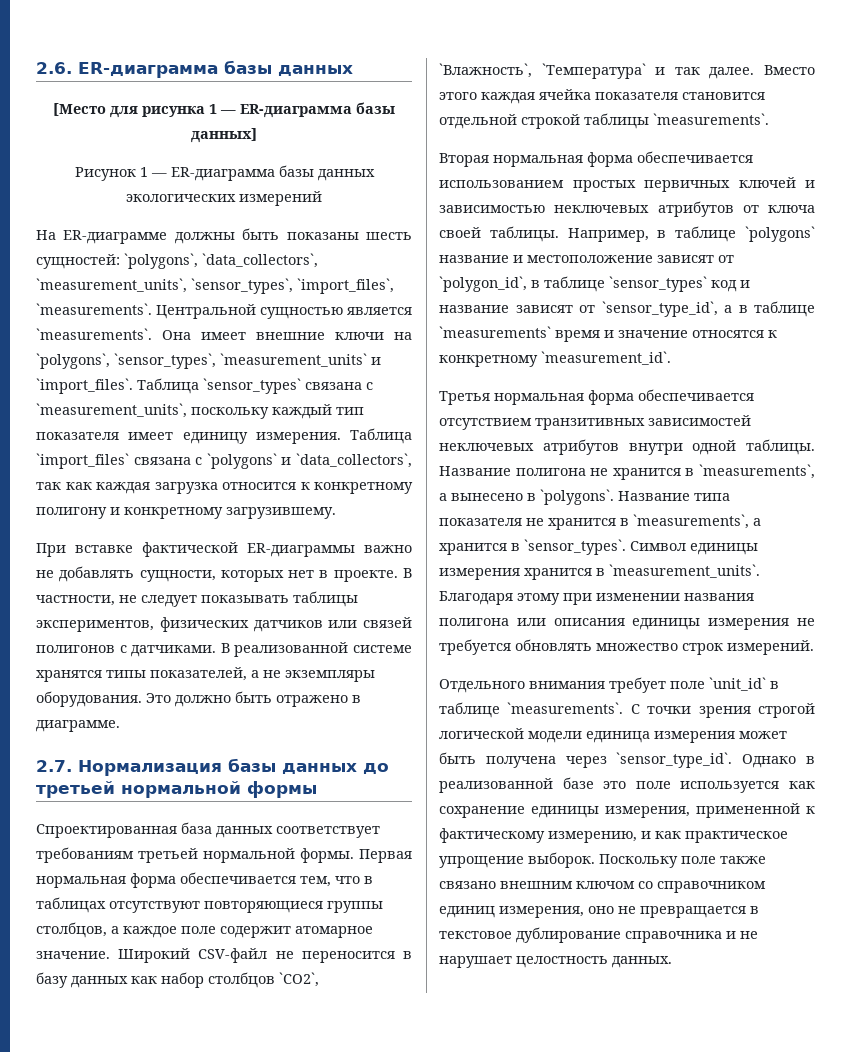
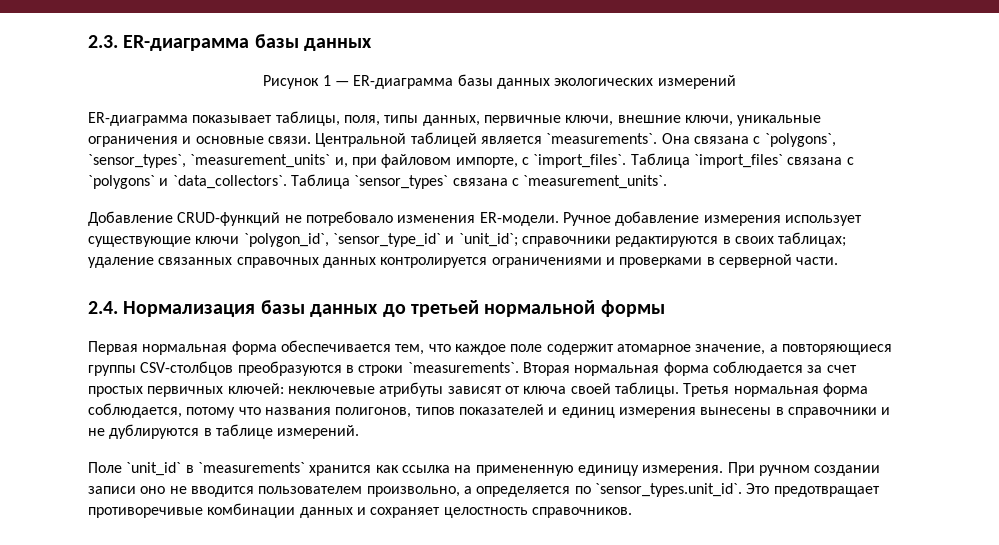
[36,60,353,78] [53,102,395,118] [191,128,257,143] 2.6. ER-диаграмма базы данных // [Место для рисунка 1 — ER-диаграмма базы данных] -> [88,34,373,51] 2.3. ER-диаграмма базы данных
[36,228,412,244] [36,253,318,269] [36,278,394,294] [36,303,412,319] [36,328,412,340] [36,353,381,369] [36,378,373,394] [36,403,364,419] [36,432,341,444] На ER-диаграмме должны быть показаны шесть сущностей: `polygons`, `data_collectors`, `measurement_units`, `sensor_types`, `import_files`, `measurements`. Центральной сущностью является `measurements`. Она имеет внешние ключи на `polygons`, `sensor_types`, `measurement_units` и `import_files`. Таблица `sensor_types` связана с `measurement_units`, поскольку каждый тип показателя имеет единицу измерения. -> [88,111,822,126] [88,132,836,147] [88,154,627,168] ER-диаграмма показывает таблицы, поля, типы данных, первичные ключи, внешние ключи, уникальные ограничения и основные связи. Центральной таблицей является `measurements`. Она связана с `polygons`, `sensor_types`, `measurement_units` и, при файловом импорте, с `import_files`.
[296,453,412,468] [36,482,413,494] [36,507,336,519] [36,542,412,557] [36,566,412,582] [36,591,358,607] [36,617,412,632] [36,642,412,657] [36,667,375,682] [36,691,361,707] [36,720,120,732] [36,760,72,772] `data_collectors`, так как каждая загрузка относится к конкретному полигону и конкретному загрузившему. // При вставке фактической ER-диаграммы важно не добавлять сущности, которых нет в проекте. В частности, не следует показывать таблицы экспериментов, физических датчиков или связей полигонов с датчиками. В реализованной системе хранятся типы показателей, а не экземпляры оборудования. Это должно быть отражено в диаграмме. // 2.7. -> [172,174,668,189] [88,211,862,226] [88,232,847,247] [88,254,839,268] [88,301,118,314] `data_collectors`. Таблица `sensor_types` связана с `measurement_units`. // Добавление CRUD-функций не потребовало изменения ER-модели. Ручное добавление измерения использует существующие ключи `polygon_id`, `sensor_type_id` и `unit_id`; справочники редактируются в своих таблицах; удаление связанных справочных данных контролируется ограничениями и проверками в серверной части. // 2.4.
[36,822,380,838] [36,847,354,863] Спроектированная база данных соответствует требованиям третьей нормальной формы. -> (665, 308) none
[364,876,373,884] [36,897,383,913] [36,922,373,938] [36,948,412,963] [36,972,319,988] [439,63,815,79] [439,89,765,104] [439,113,769,129] в таблицах отсутствуют повторяющиеся группы столбцов, а каждое поле содержит атомарное значение. Широкий CSV-файл не переносится в базу данных как набор столбцов `CO2`, `Влажность`, `Температура` и так далее. Вместо этого каждая ячейка показателя становится отдельной строкой таблицы `measurements`. // -> [454,344,892,355] [88,361,519,376] каждое поле содержит атомарное значение, а повторяющиеся группы CSV-столбцов преобразуются в строки `measurements`.
[637,151,753,163] [439,177,815,192] [439,201,815,217] [439,226,815,242] [439,255,734,263] [439,276,750,292] [439,301,815,317] [439,326,777,342] [439,351,671,367] [439,389,754,405] [439,415,751,430] [439,439,815,455] [439,464,815,480] [439,489,730,505] [439,514,761,530] [439,539,758,555] [439,564,760,580] [439,591,754,605] [439,618,815,630] [439,639,814,655] [439,677,779,693] [439,702,815,718] [439,728,787,743] [439,752,815,768] [439,777,815,793] [439,803,815,818] [439,828,788,843] [439,852,766,868] [439,881,766,893] [439,906,759,918] [439,927,758,943] [439,956,672,968] обеспечивается использованием простых первичных ключей и зависимостью неключевых атрибутов от ключа своей таблицы. Например, в таблице `polygons` название и местоположение зависят от `polygon_id`, в таблице `sensor_types` код и название зависят от `sensor_type_id`, а в таблице `measurements` время и значение относятся к конкретному `measurement_id`. // Третья нормальная форма обеспечивается отсутствием транзитивных зависимостей неключевых атрибутов внутри одной таблицы. Название полигона не хранится в `measurements`, а вынесено в `polygons`. Название типа показателя не хранится в `measurements`, а хранится в `sensor_types`. Символ единицы измерения хранится в `measurement_units`. Благодаря этому при изменении названия полигона или описания единицы измерения не требуется обновлять множество строк измерений. // Отдельного внимания требует поле `unit_id` в таблице `measurements`. С точки зрения строгой логической модели единица измерения может быть получена через `sensor_type_id`. Однако в реализованной базе это поле используется как сохранение единицы измерения, примененной к фактическому измерению, и как практическое упрощение выборок. Поскольку поле также связано внешним ключом со справочником единиц измерения, оно не превращается в текстовое дублирование справочника и не нарушает целостность данных. -> [712,361,857,376] [88,382,868,397] [88,403,891,418] [88,424,360,439] [88,462,881,476] [88,483,880,497] [88,503,632,518] соблюдается за счет простых первичных ключей: неключевые атрибуты зависят от ключа своей таблицы. Третья нормальная форма соблюдается, потому что названия полигонов, типов показателей и единиц измерения вынесены в справочники и не дублируются в таблице измерений. // Поле `unit_id` в `measurements` хранится как ссылка на примененную единицу измерения. При ручном создании записи оно не вводится пользователем произвольно, а определяется по `sensor_types.unit_id`. Это предотвращает противоречивые комбинации данных и сохраняет целостность справочников.

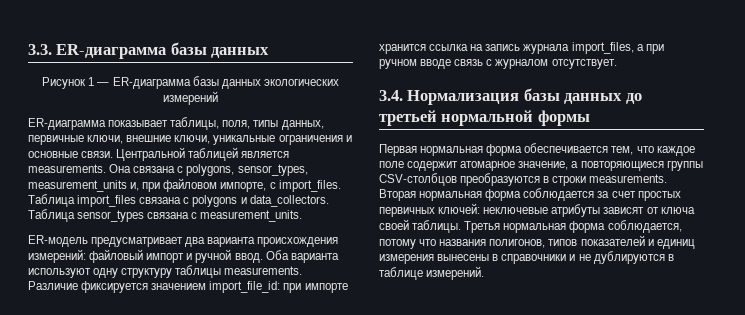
[88,35,118,48] 2.3. -> [28,44,52,55] 3.3.
[546,133,658,144] `measurements`. -> [28,164,106,173] measurements.
[764,133,836,147] [88,154,331,168] `polygons`, `sensor_types`, `measurement_units` -> [186,164,308,176] [28,180,127,192] polygons, sensor_types, measurement_units
[533,153,854,168] [88,174,668,189] [88,211,862,226] [88,232,847,247] [88,254,839,268] [88,301,118,314] `import_files`. Таблица `import_files` связана с `polygons` и `data_collectors`. Таблица `sensor_types` связана с `measurement_units`. // Добавление CRUD-функций не потребовало изменения ER-модели. Ручное добавление измерения использует существующие ключи `polygon_id`, `sensor_type_id` и `unit_id`; справочники редактируются в своих таблицах; удаление связанных справочных данных контролируется ограничениями и проверками в серверной части. // 2.4. -> [278,180,341,192] [28,194,329,207] [28,209,303,222] [28,235,339,247] [28,249,339,263] [28,265,303,278] [28,281,348,293] [379,42,664,54] [379,59,617,69] [379,90,403,101] import_files. Таблица import_files связана с polygons и data_collectors. Таблица sensor_types связана с measurement_units. // ER-модель предусматривает два варианта происхождения измерений: файловый импорт и ручной ввод. Оба варианта используют одну структуру таблицы measurements. Различие фиксируется значением import_file_id: при импорте хранится ссылка на запись журнала import_files, а при ручном вводе связь с журналом отсутствует. // 3.4.
[407,362,519,373] `measurements`. -> [589,174,668,183] measurements.
[88,462,881,476] [88,483,880,497] [88,503,632,518] // Поле `unit_id` в `measurements` хранится как ссылка на примененную единицу измерения. При ручном создании записи оно не вводится пользователем произвольно, а определяется по `sensor_types.unit_id`. Это предотвращает противоречивые комбинации данных и сохраняет целостность справочников. -> (485, 273) none

